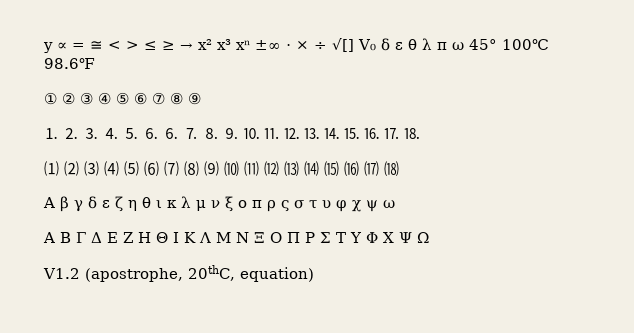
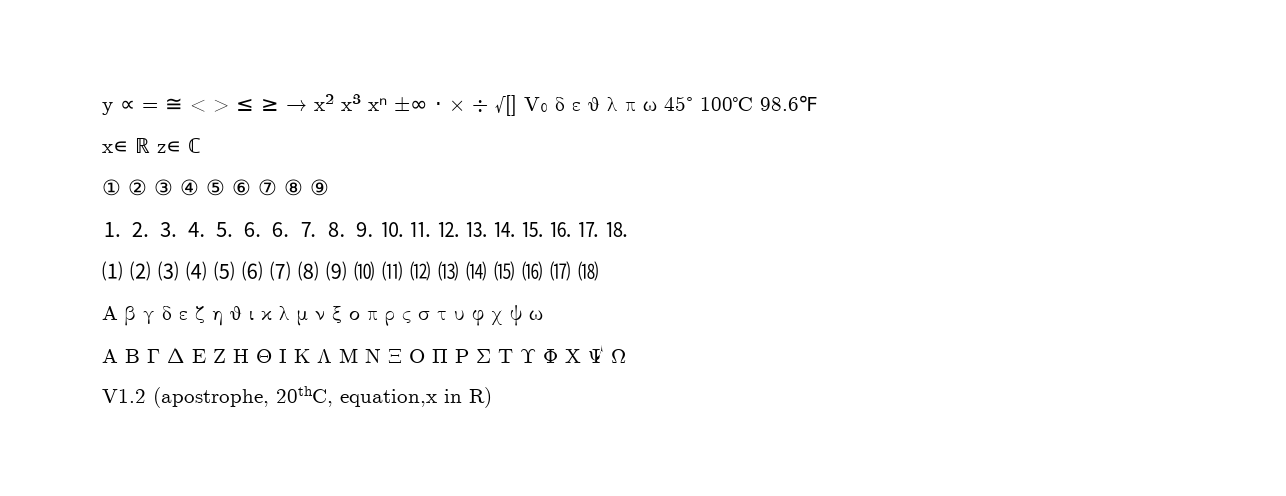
(95, 63) none -> [102,138,201,153] // x∊ ℝ z∊ ℂ
[240,267,314,282] equation) -> [340,387,492,408] equation,x in R)

